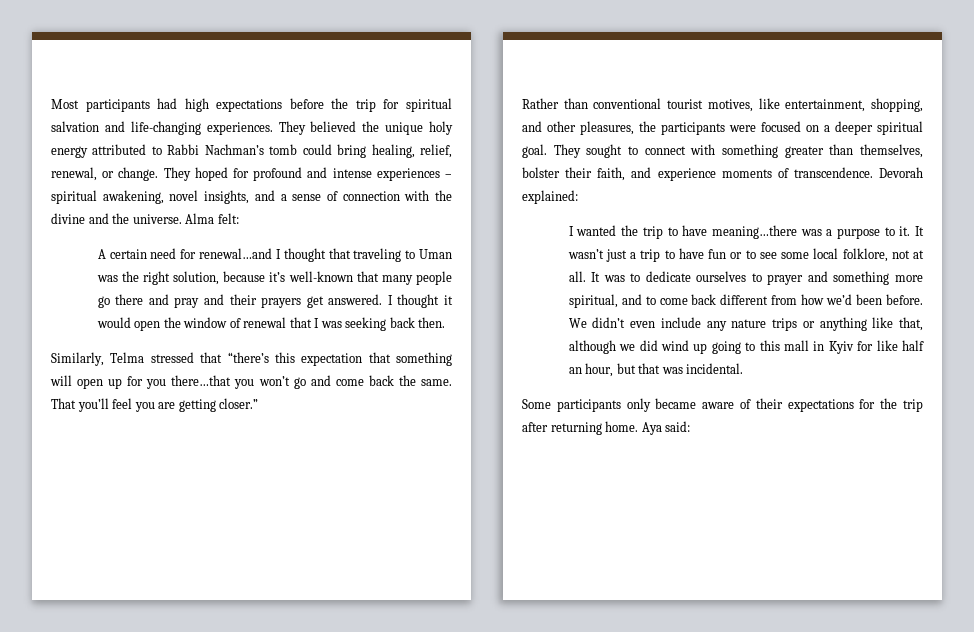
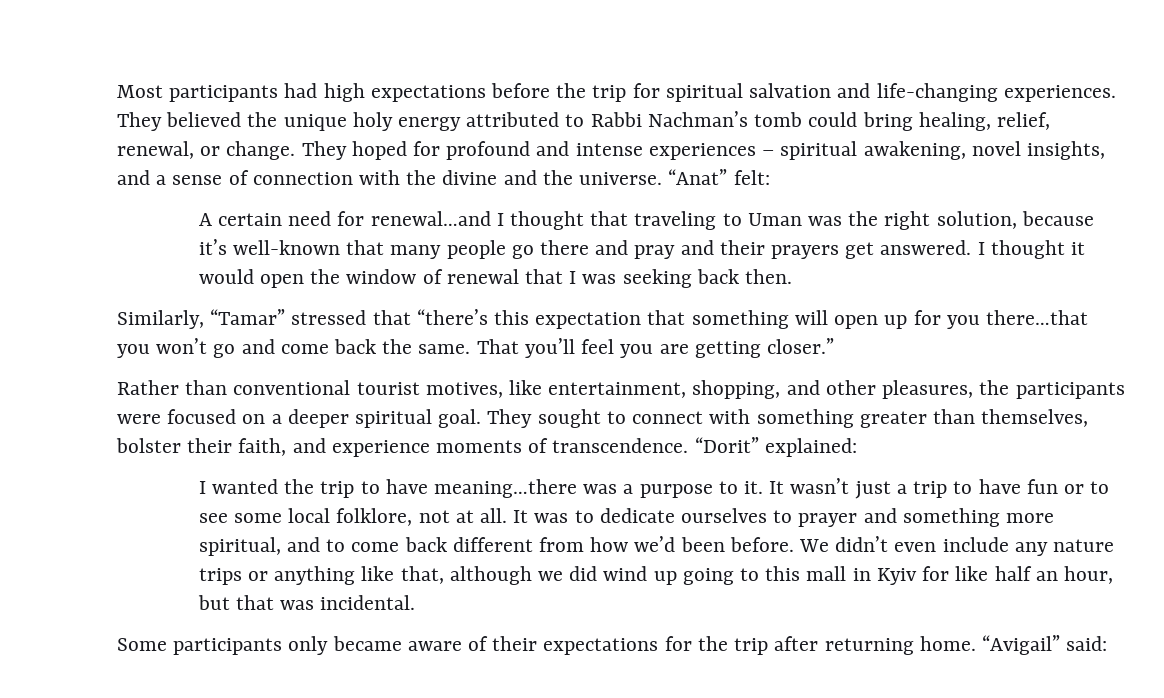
[185,213,215,224] Alma -> [668,169,728,185] “Anat”
[110,352,145,363] Telma -> [210,309,286,325] “Tamar”
[879,167,923,178] Devorah -> [694,437,759,453] “Dorit”
[641,422,662,435] Aya -> [981,635,1060,655] “Avigail”

